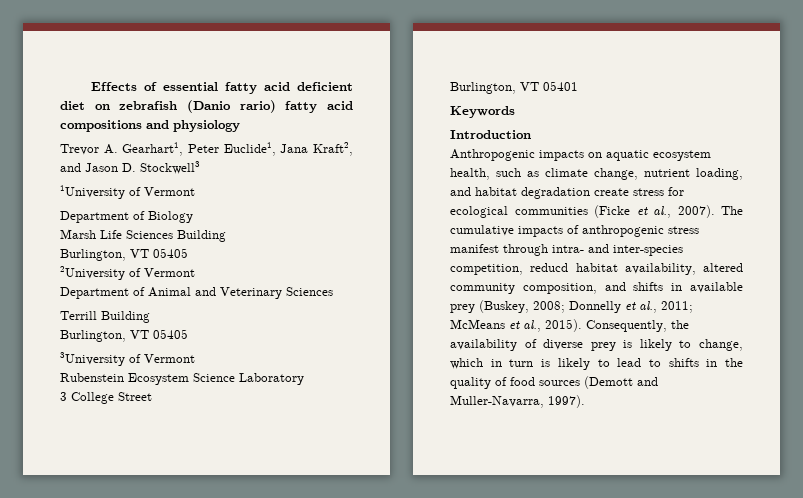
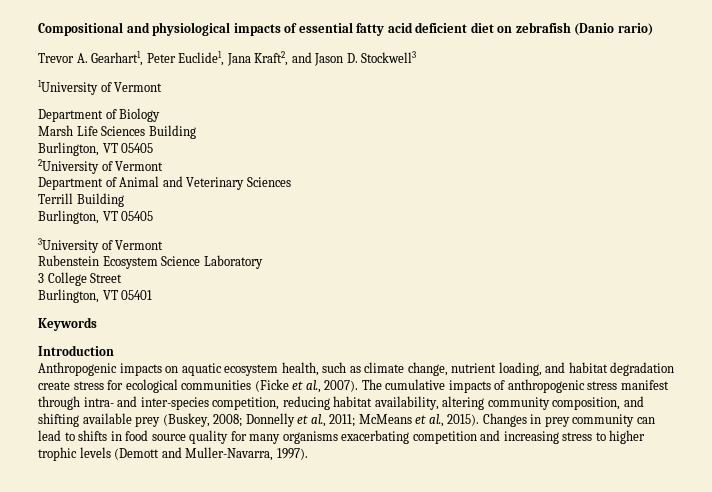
[90,82,137,91] Effects -> [38,22,281,36] Compositional and physiological impacts
[285,101,353,113] [60,120,240,132] fatty acid compositions and physiology -> (653, 29) none
[530,263,569,272] reducd -> [282,396,330,410] reducing
[703,263,743,272] altered -> [442,396,485,410] altering
[633,282,683,291] shifts in -> [38,413,79,427] shifting
[586,320,689,332] [450,339,743,351] [450,358,743,370] [450,377,580,389] Consequently, the availability of diverse prey is likely to change, which in turn is likely to lead to shifts in the quality of food sources -> [482,413,655,427] [38,430,646,444] [38,447,111,461] Changes in prey community can lead to shifts in food source quality for many organisms exacerbating competition and increasing stress to higher trophic levels

